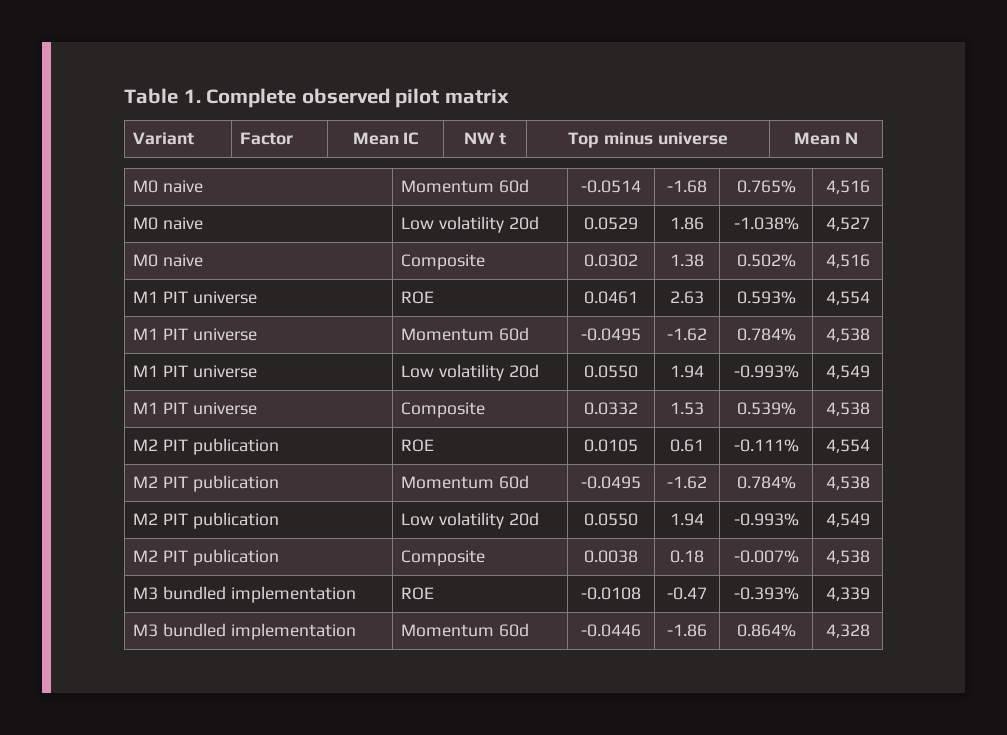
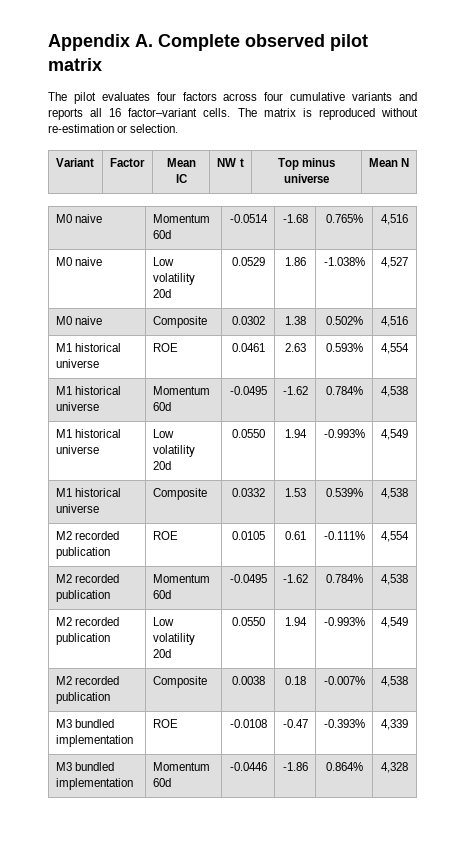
[124,88,201,104] Table 1. -> [48,34,153,51] Appendix A.
(509, 96) none -> [48,92,417,104] [48,108,418,120] [48,124,179,133] // The pilot evaluates four factors across four cumulative variants and reports all 16 factor–variant cells. The matrix is reproduced without re-estimation or selection.
[162,291,188,303] PIT -> [74,343,121,352] historical
[162,328,188,340] PIT -> [74,386,121,395] historical
[162,365,188,377] PIT -> [74,429,121,438] historical
[162,402,188,414] PIT -> [74,488,121,497] historical
[162,439,188,451] PIT -> [74,531,119,540] recorded
[162,476,188,488] PIT -> [74,574,119,583] recorded
[162,513,188,525] PIT -> [74,617,119,626] recorded
[162,550,188,562] PIT -> [74,676,119,685] recorded

